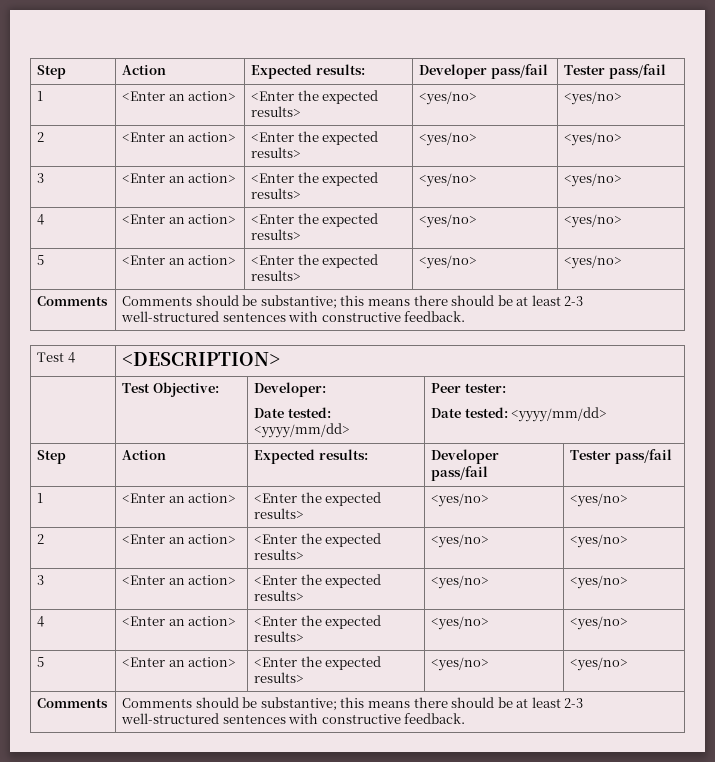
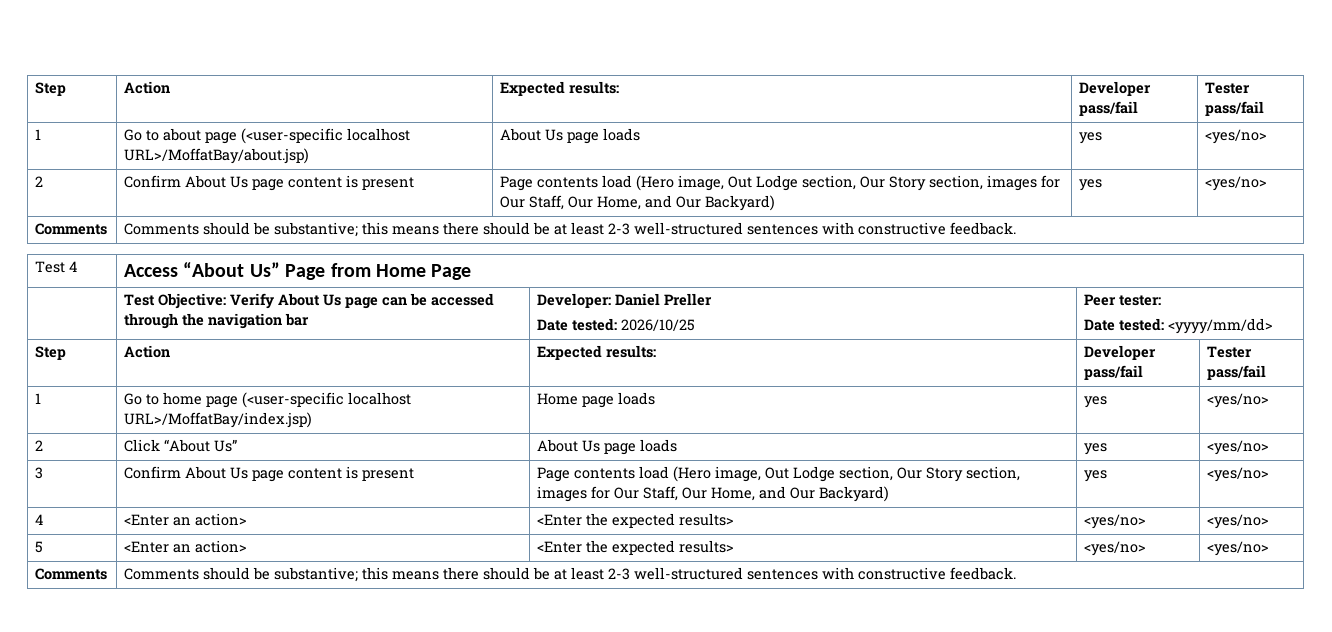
[37,65,67,79] [122,65,167,75] [251,64,365,79] [419,64,548,79] [564,64,666,79] [37,91,44,101] [122,91,237,101] [251,90,379,104] [251,106,302,117] [419,91,478,105] [564,91,623,105] [37,132,45,142] [122,132,237,142] [251,131,379,145] [251,147,302,158] [419,132,478,146] [564,132,623,146] [37,173,45,183] [122,173,237,183] [251,172,379,186] [251,188,302,199] [419,173,478,187] Step | Action | Expected results: | Developer pass/fail | Tester pass/fail // 1 | <Enter an action> | <Enter the expected results> | <yes/no> | <yes/no> // 2 | <Enter an action> | <Enter the expected results> | <yes/no> | <yes/no> // 3 | <Enter an action> | <Enter the expected results> | <yes/no> -> [35,82,67,96] [124,81,171,94] [500,81,620,96] [1079,81,1152,96] [1079,101,1139,116] [1205,82,1251,94] [1205,101,1265,116] [35,129,42,140] [124,128,411,144] [124,148,310,164] [500,128,641,144] [1079,132,1103,144] [1205,129,1268,144] [35,176,44,187] [124,175,415,191] [500,175,1061,191] [500,195,776,211] [1079,179,1103,191] [1205,176,1268,191] [35,223,108,235] [124,222,1017,237] [35,261,78,273] [124,262,472,280] [124,293,495,309] [124,313,310,329] [537,293,713,308] [537,318,696,331] [1084,294,1162,306] [1084,318,1274,334] [35,346,67,360] [124,345,171,358] [537,345,657,360] [1084,345,1157,360] [1084,365,1144,380] [1207,346,1253,358] [1207,365,1267,380] [35,393,42,404] [124,392,412,408] [124,412,313,428] [537,392,656,408] [1084,396,1108,408] [1207,393,1270,408] [35,440,44,451] [124,439,238,452] [537,439,678,455] [1084,443,1108,455] [1207,440,1270,455] [35,467,44,479] [124,466,415,482] [537,466,1021,482] [537,486,890,502] [1084,470,1108,482] Step | Action | Expected results: | Developer pass/fail | Tester pass/fail // 1 | Go to about page (<user-specific localhost URL>/MoffatBay/about.jsp) | About Us page loads | yes | <yes/no> // 2 | Confirm About Us page content is present | Page contents load (Hero image, Out Lodge section, Our Story section, images for Our Staff, Our Home, and Our Backyard) | yes | <yes/no> // Comments | Comments should be substantive; this means there should be at least 2-3 well-structured sentences with constructive feedback. // Test 4 | Access “About Us” Page from Home Page // | Test Objective: Verify About Us page can be accessed through the navigation bar | Developer: Daniel Preller // Date tested: 2026/10/25 | Peer tester: // Date tested: <yyyy/mm/dd> // Step | Action | Expected results: | Developer pass/fail | Tester pass/fail // 1 | Go to home page (<user-specific localhost URL>/MoffatBay/index.jsp) | Home page loads | yes | <yes/no> // 2 | Click “About Us” | About Us page loads | yes | <yes/no> // 3 | Confirm About Us page content is present | Page contents load (Hero image, Out Lodge section, Our Story section, images for Our Staff, Our Home, and Our Backyard) | yes
[37,352,75,363] [122,352,281,366] [122,382,219,397] [254,382,327,397] [254,407,331,418] [254,423,351,438] [431,383,506,393] [431,407,608,422] [37,450,67,464] [122,450,167,460] [254,449,368,464] [431,449,500,464] [431,466,489,481] [570,449,672,464] [37,493,44,503] [122,493,237,503] [254,492,382,506] [254,508,305,519] [431,493,490,507] [570,493,629,507] [37,534,45,544] [122,534,237,544] [254,533,382,547] [254,549,305,560] [431,534,490,548] [570,534,629,548] [37,575,45,585] [122,575,237,585] [254,574,382,588] [254,590,305,601] [431,575,490,589] [570,575,629,589] [37,616,45,627] [122,616,237,626] [254,615,382,629] [254,631,305,642] [431,616,490,630] [570,616,629,630] [37,657,45,667] [122,657,237,667] [254,656,382,670] [254,672,305,683] [431,657,490,671] [570,657,629,671] [37,698,109,708] [122,697,584,711] [121,713,466,724] // Test 4 | <DESCRIPTION> // | Test Objective: | Developer: // Date tested: <yyyy/mm/dd> | Peer tester: // Date tested: <yyyy/mm/dd> // Step | Action | Expected results: | Developer pass/fail | Tester pass/fail // 1 | <Enter an action> | <Enter the expected results> | <yes/no> | <yes/no> // 2 | <Enter an action> | <Enter the expected results> | <yes/no> | <yes/no> // 3 | <Enter an action> | <Enter the expected results> | <yes/no> | <yes/no> // 4 | <Enter an action> | <Enter the expected results> | <yes/no> | <yes/no> // 5 | <Enter an action> | <Enter the expected results> | <yes/no> | <yes/no> // Comments | Comments should be substantive; this means there should be at least 2-3 well-structured sentences with constructive feedback. -> (1017, 573) none

